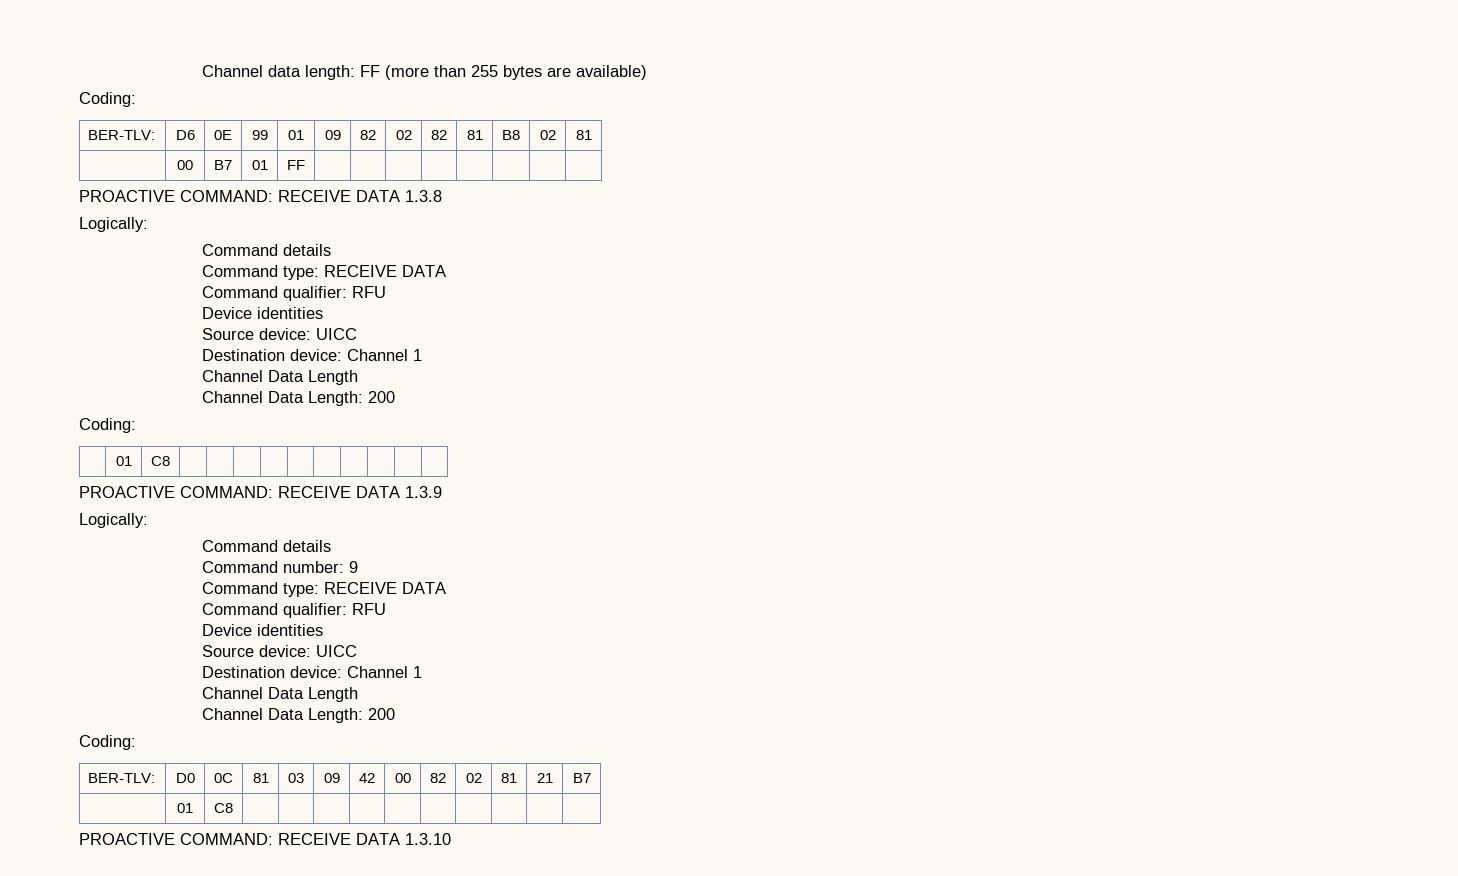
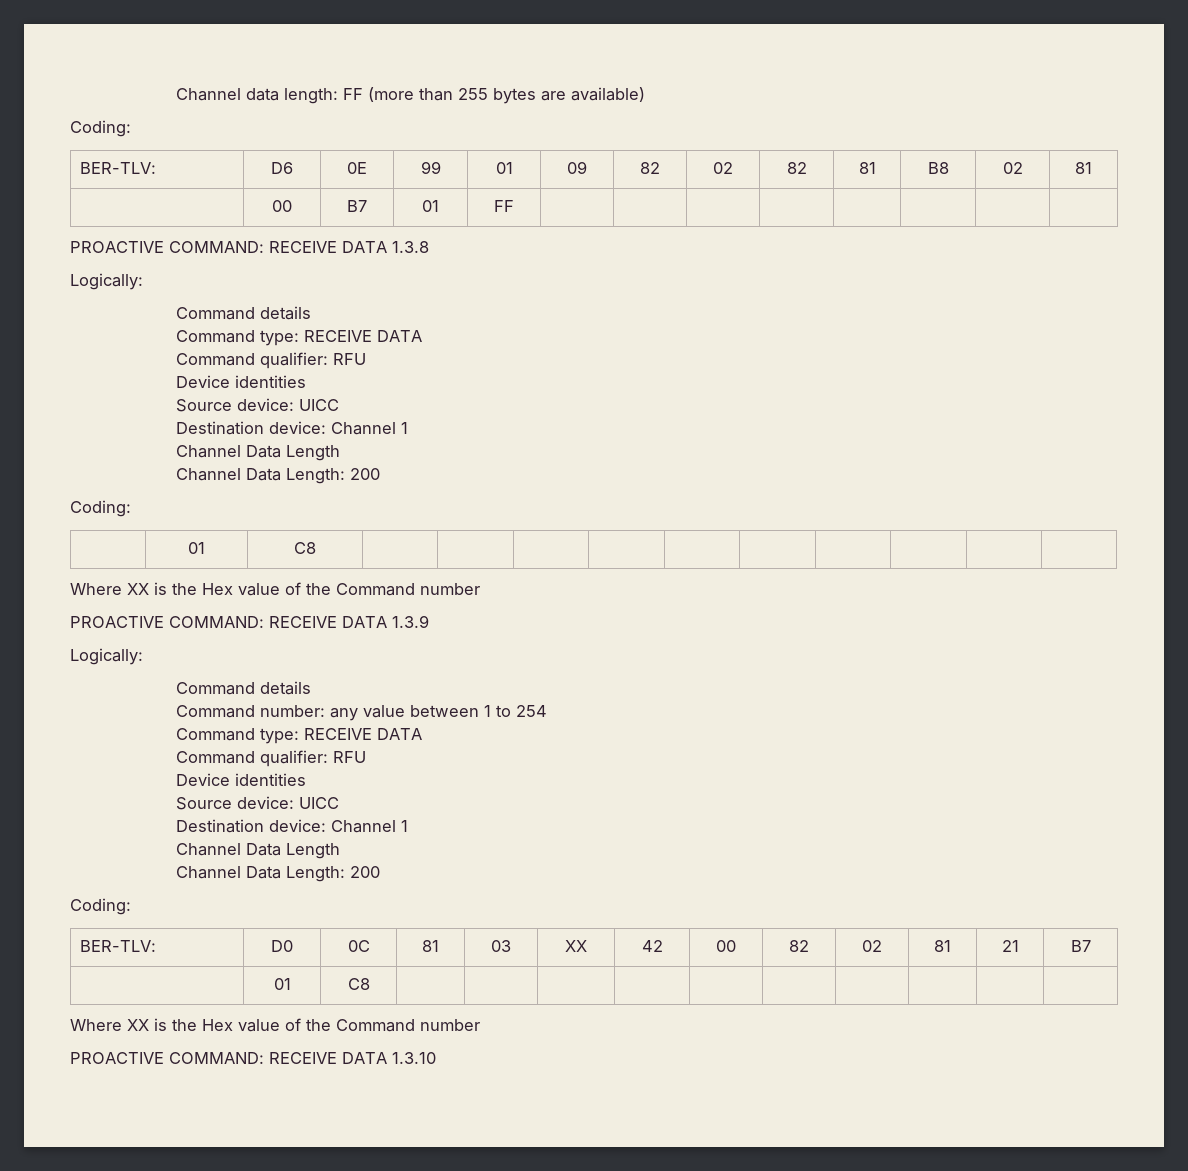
(170, 461) none -> [70,582,480,596] // Where XX is the Hex value of the Command number
[349,561,359,573] 9 -> [329,705,547,721] any value between 1 to 254
[323,773,340,783] 09 -> [565,940,587,952] XX
(233, 808) none -> [70,1018,480,1032] // Where XX is the Hex value of the Command number

